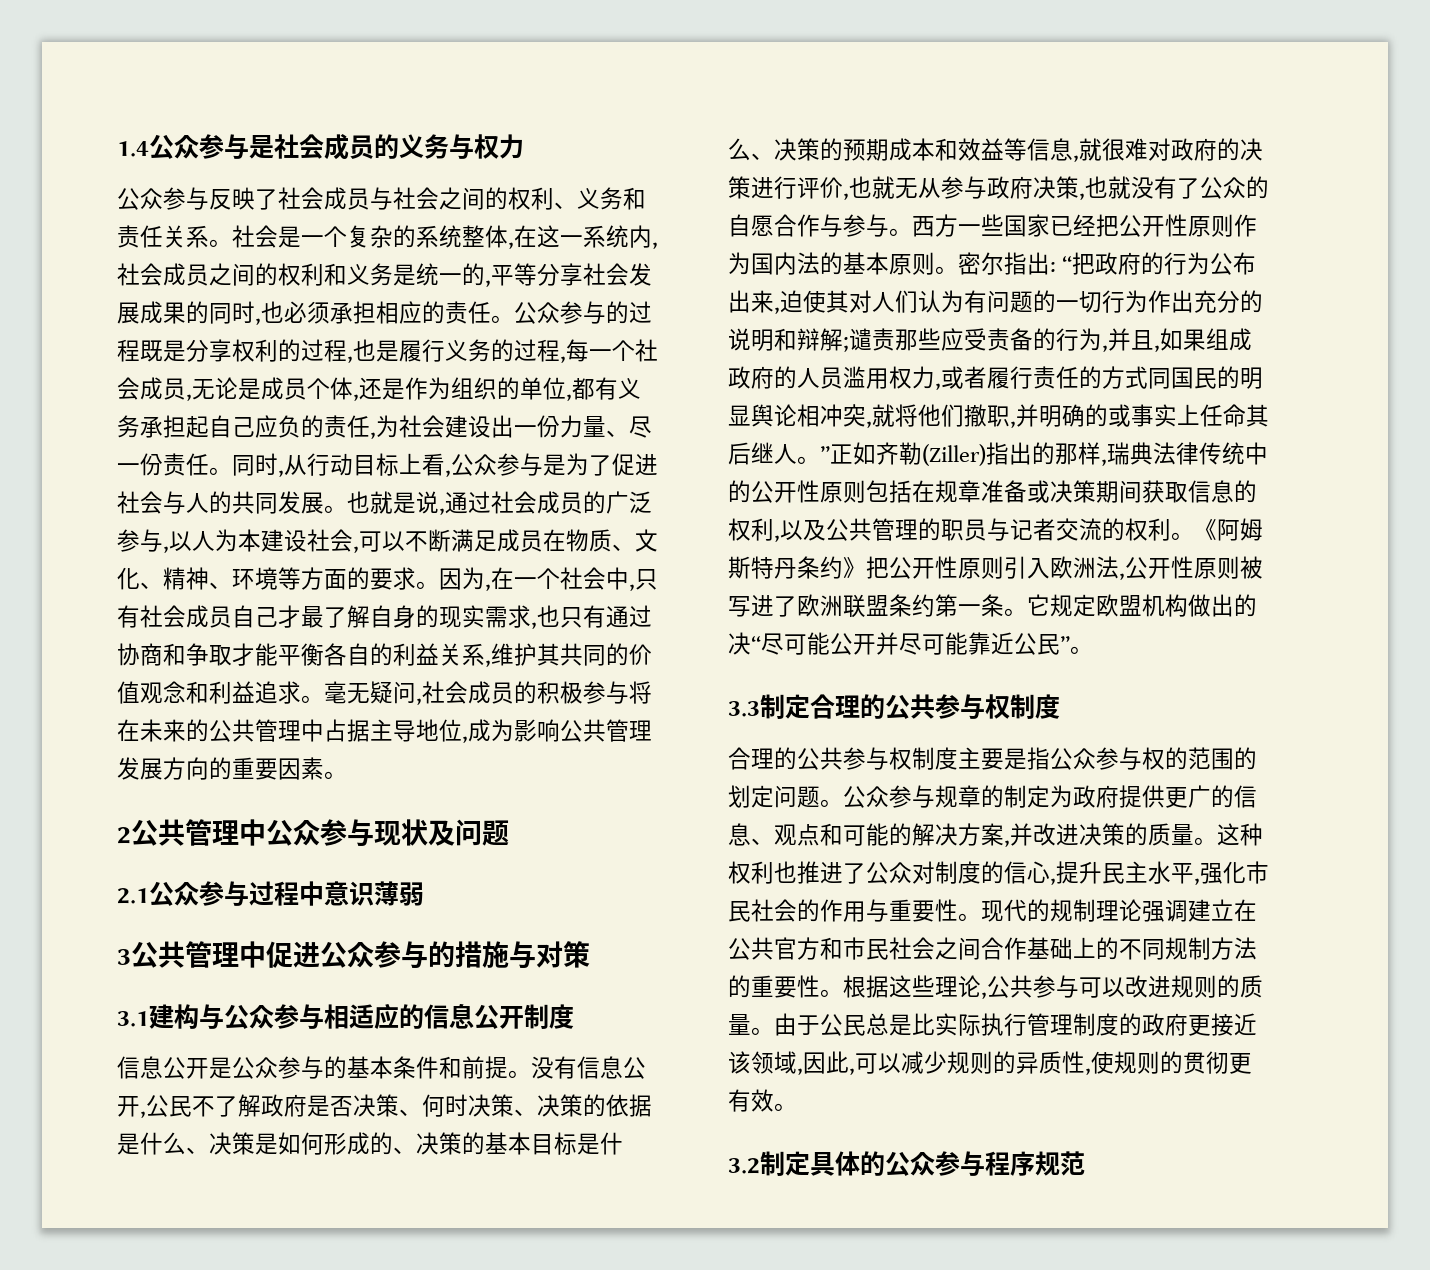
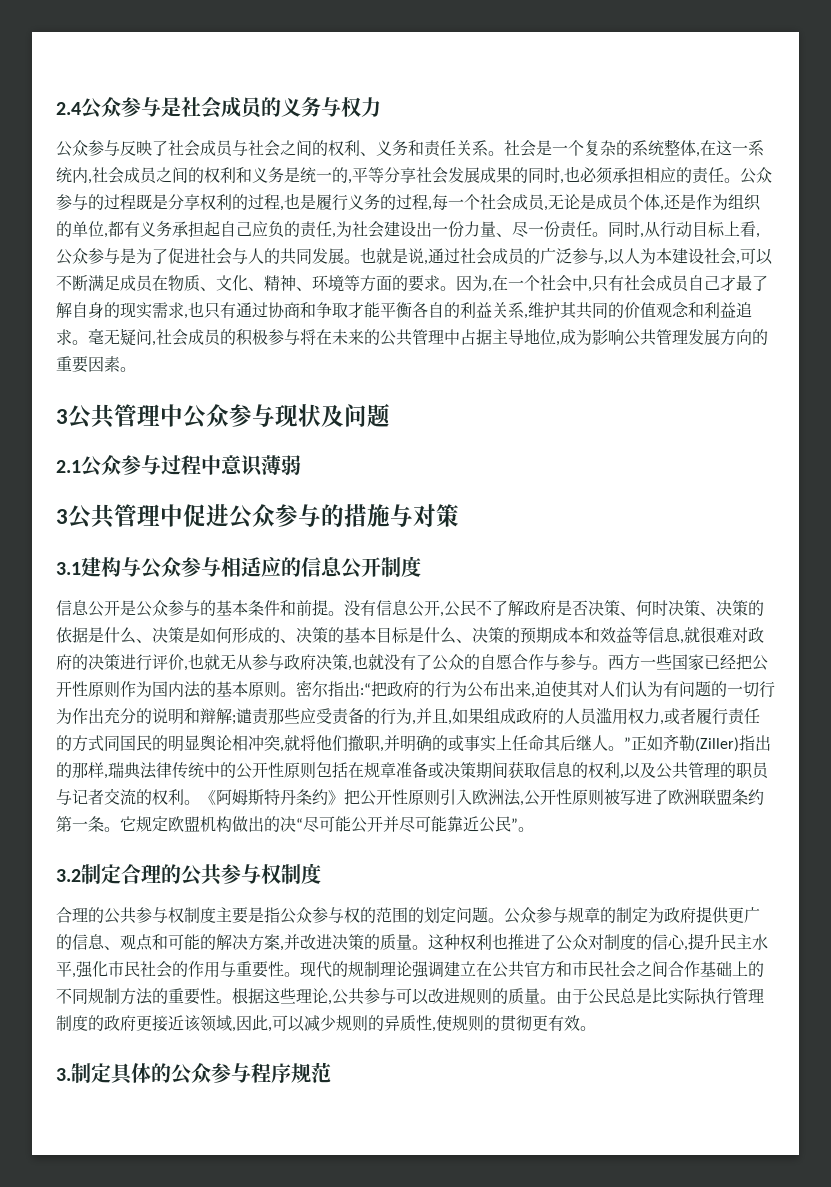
[117,141,149,157] 1.4 -> [56,102,81,115] 2.4
[117,827,131,844] 2 -> [56,409,68,424] 3
[1050,256,1073,272] : “ -> [360,683,371,695] :“
[728,701,760,717] 3.3 -> [56,869,81,882] 3.2
[728,1158,760,1174] 3.2 -> [56,1068,71,1081] 3.

